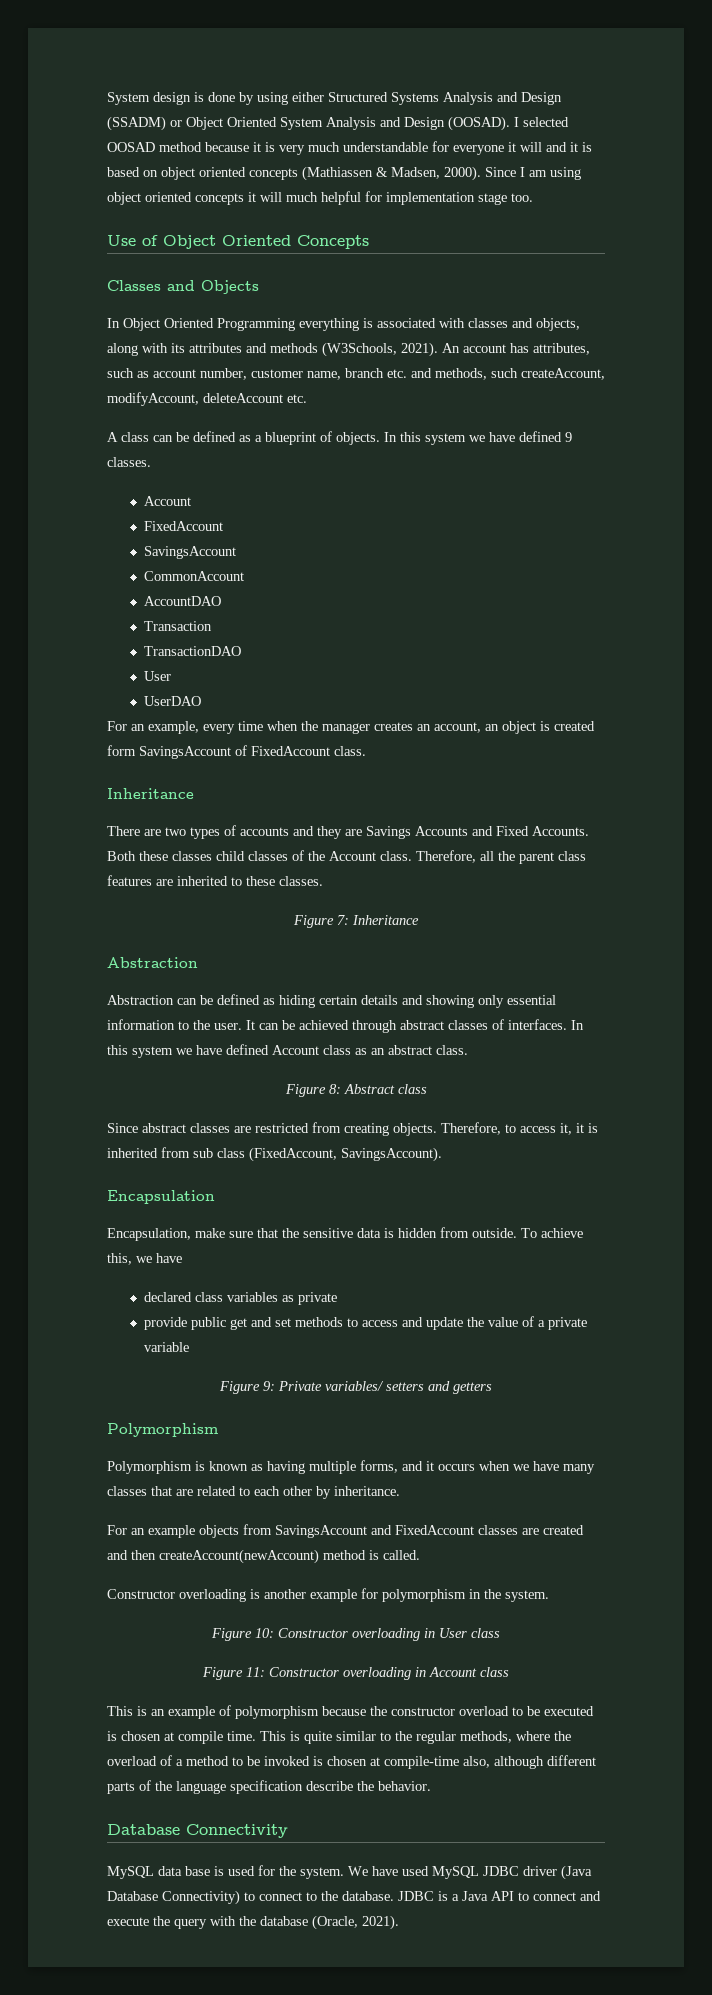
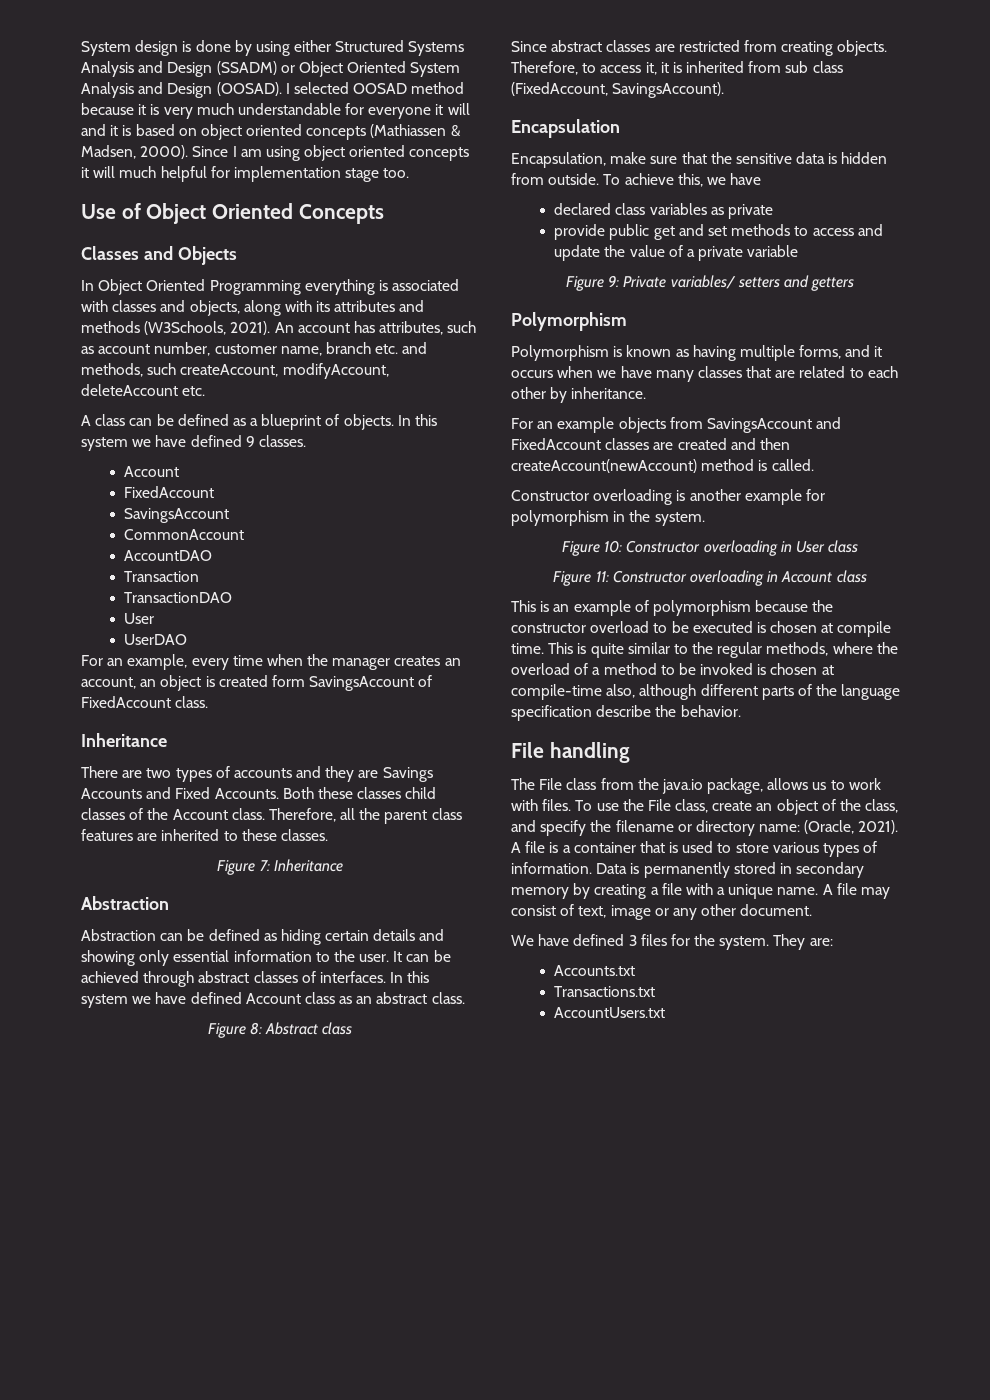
[107,1824,288,1838] [107,1865,592,1880] [107,1890,601,1905] [107,1915,399,1930] Database Connectivity // MySQL data base is used for the system. We have used MySQL JDBC driver (Java Database Connectivity) to connect to the database. JDBC is a Java API to connect and execute the query with the database (Oracle, 2021). -> [511,742,630,763] [511,778,881,794] [511,799,899,815] [511,820,899,836] [511,841,878,857] [511,862,865,878] [511,883,891,899] [511,904,813,920] [511,934,833,950] [554,965,636,976] [554,986,656,997] [554,1007,666,1018] File handling // The File class from the java.io package, allows us to work with files. To use the File class, create an object of the class, and specify the filename or directory name: (Oracle, 2021). A file is a container that is used to store various types of information. Data is permanently stored in secondary memory by creating a file with a unique name. A file may consist of text, image or any other document. // We have defined 3 files for the system. They are: // Accounts.txt // Transactions.txt // AccountUsers.txt

